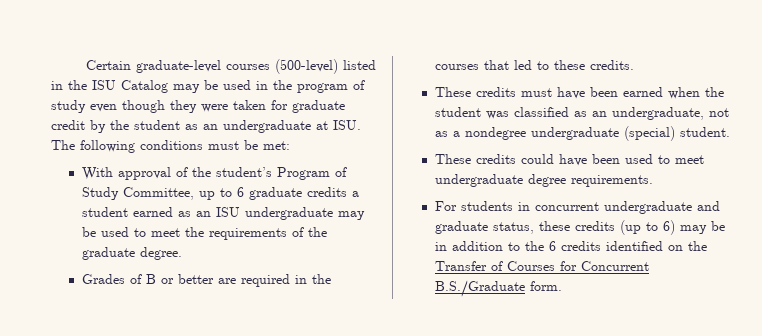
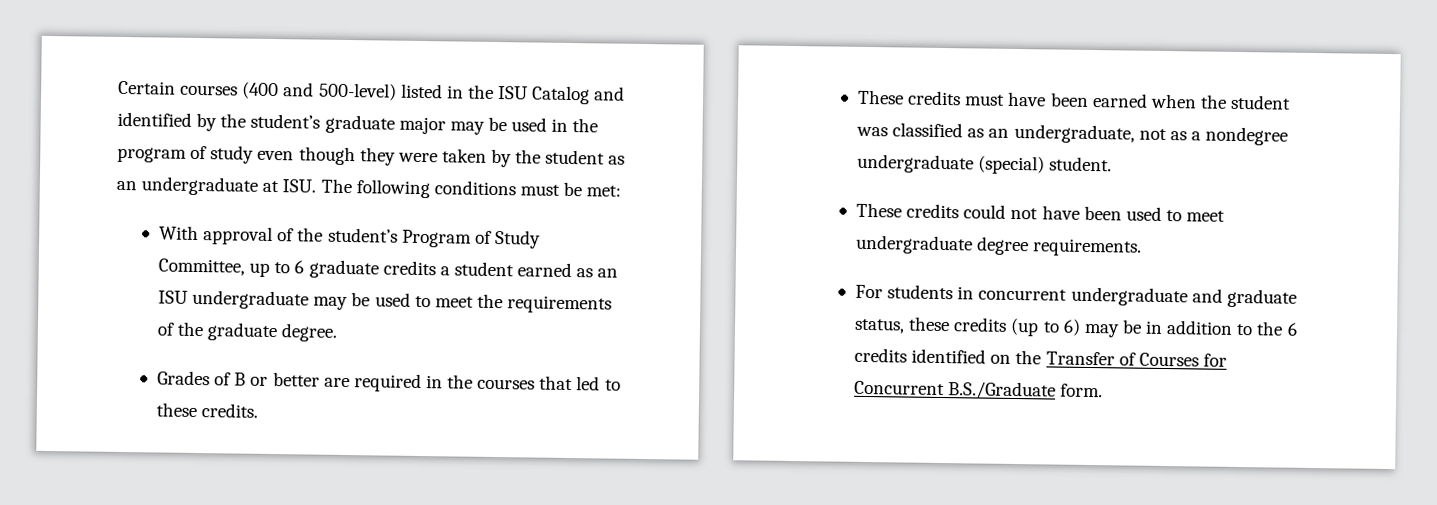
[135,59,338,74] graduate-level courses (500-level) -> [180,81,397,101] courses (400 and 500-level)
(168, 86) none -> [594,86,626,101] [117,111,446,135] and identified by the student’s graduate major
[271,100,345,113] [51,120,85,130] for graduate credit -> (487, 155) none
(554, 159) none -> [1010,207,1039,220] not

